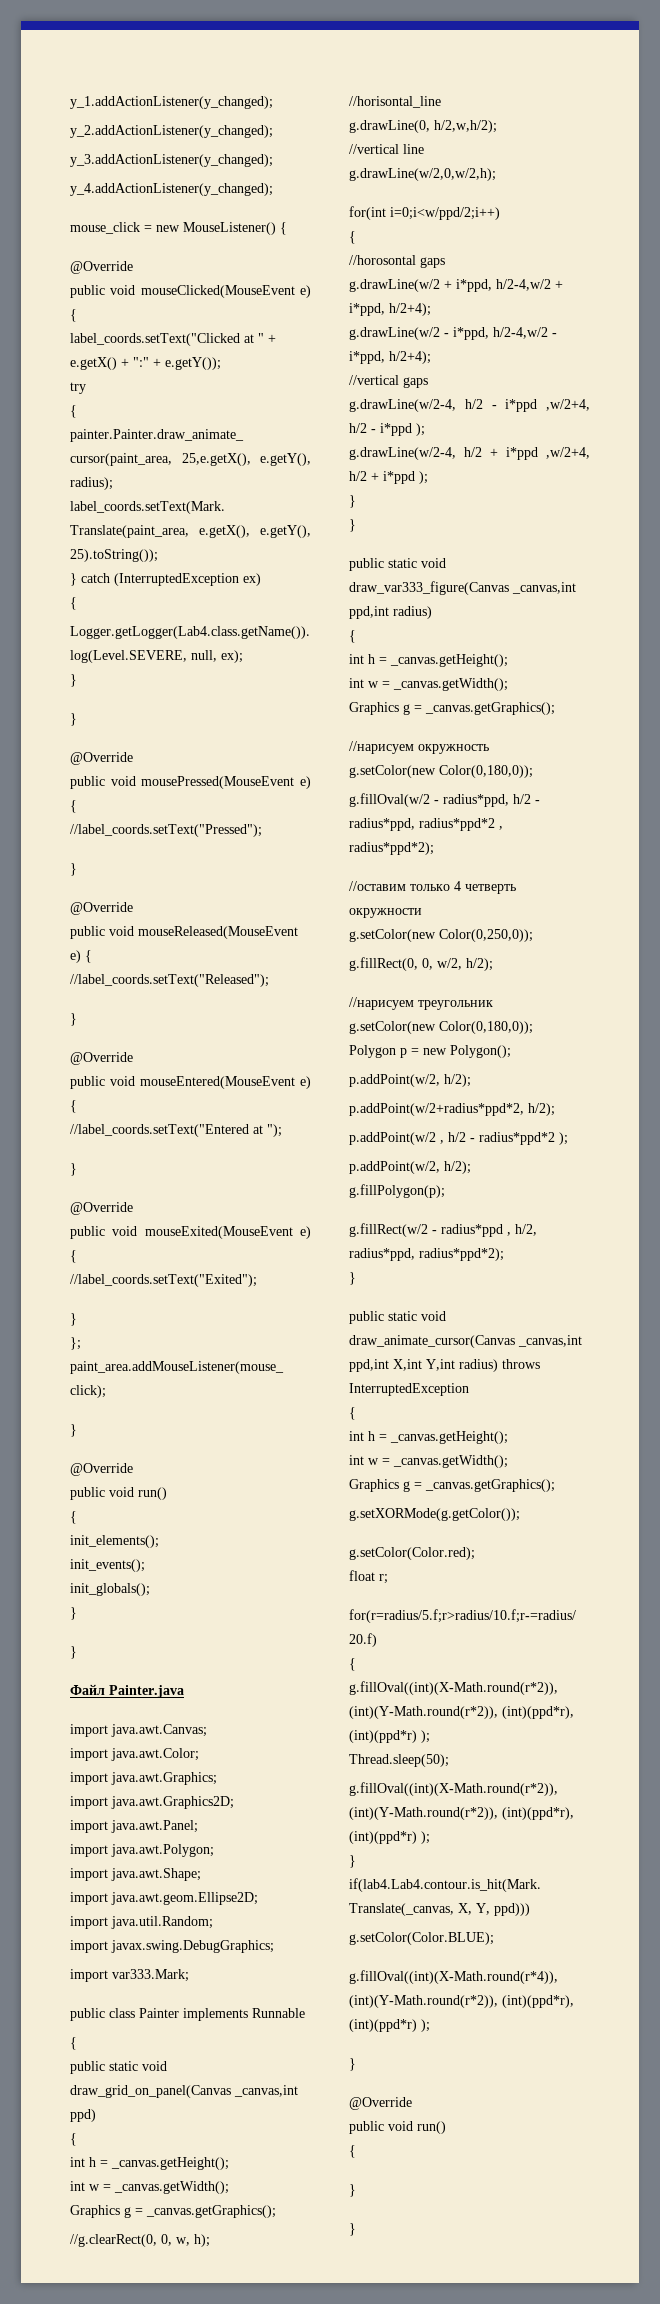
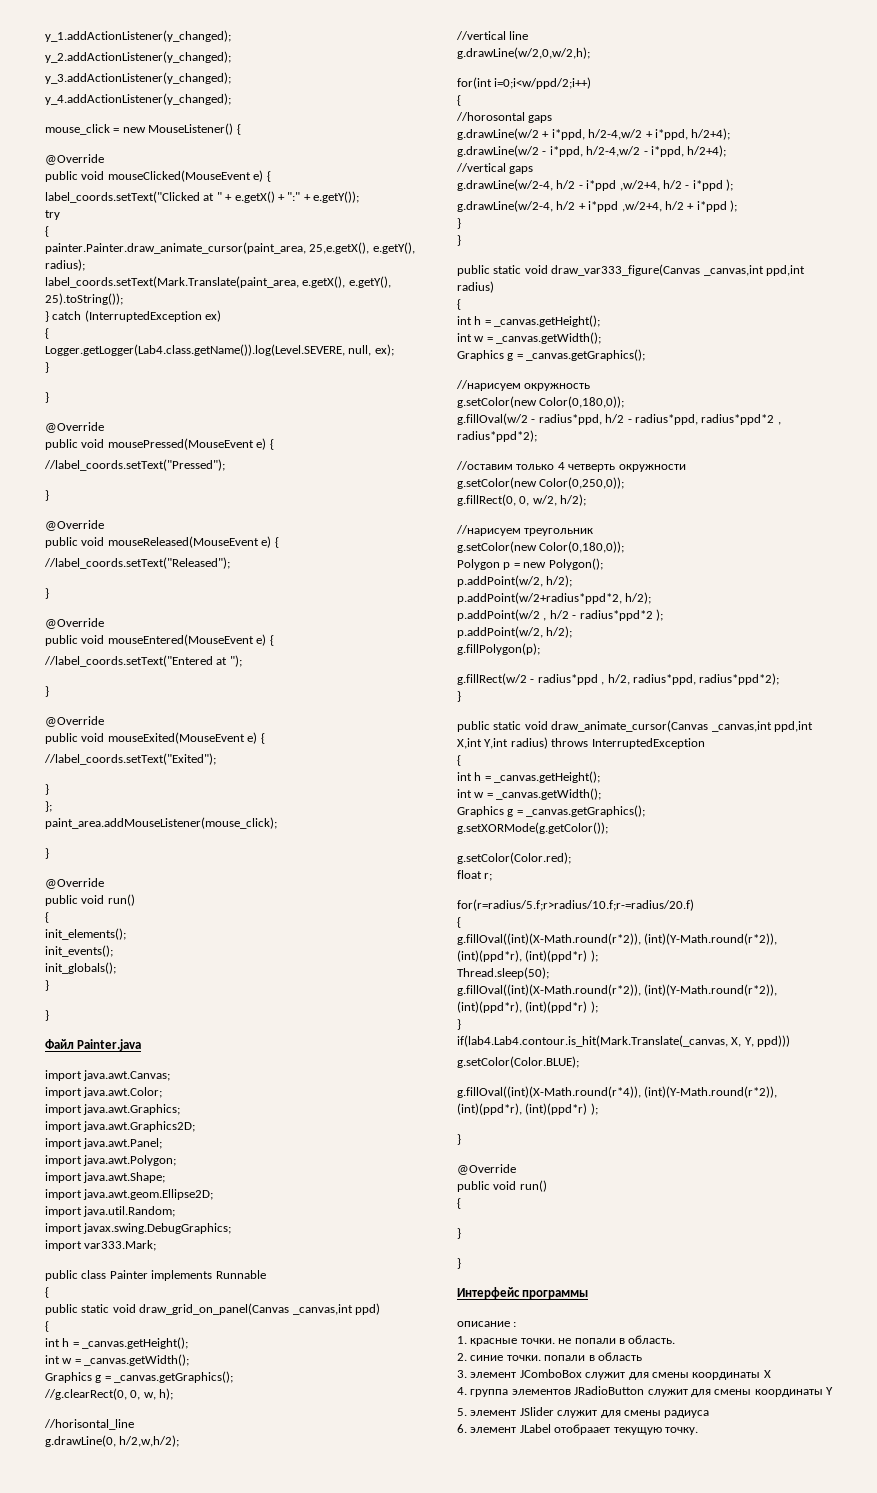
(356, 2229) none -> [457,1287,589,1299] [457,1321,517,1327] [457,1335,676,1346] [457,1352,642,1361] [457,1369,771,1380] [457,1386,833,1397] [457,1407,710,1418] [457,1424,698,1435] // Интерфейс программы // описание : // 1. красные точки. не попали в область. // 2. синие точки. попали в область // 3. элемент JComboBox служит для смены координаты X // 4. группа элементов JRadioButton служит для смены координаты Y // 5. элемент JSlider служит для смены радиуса // 6. элемент JLabel отобраает текущую точку.

